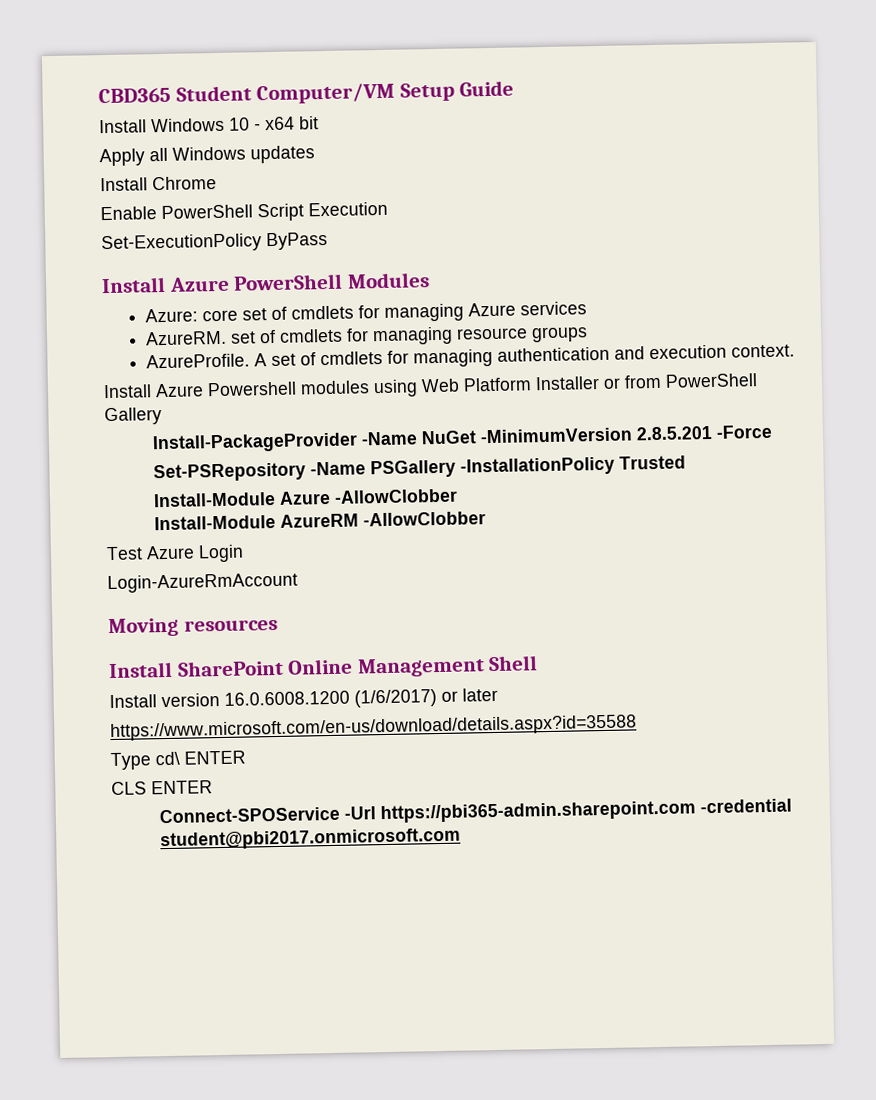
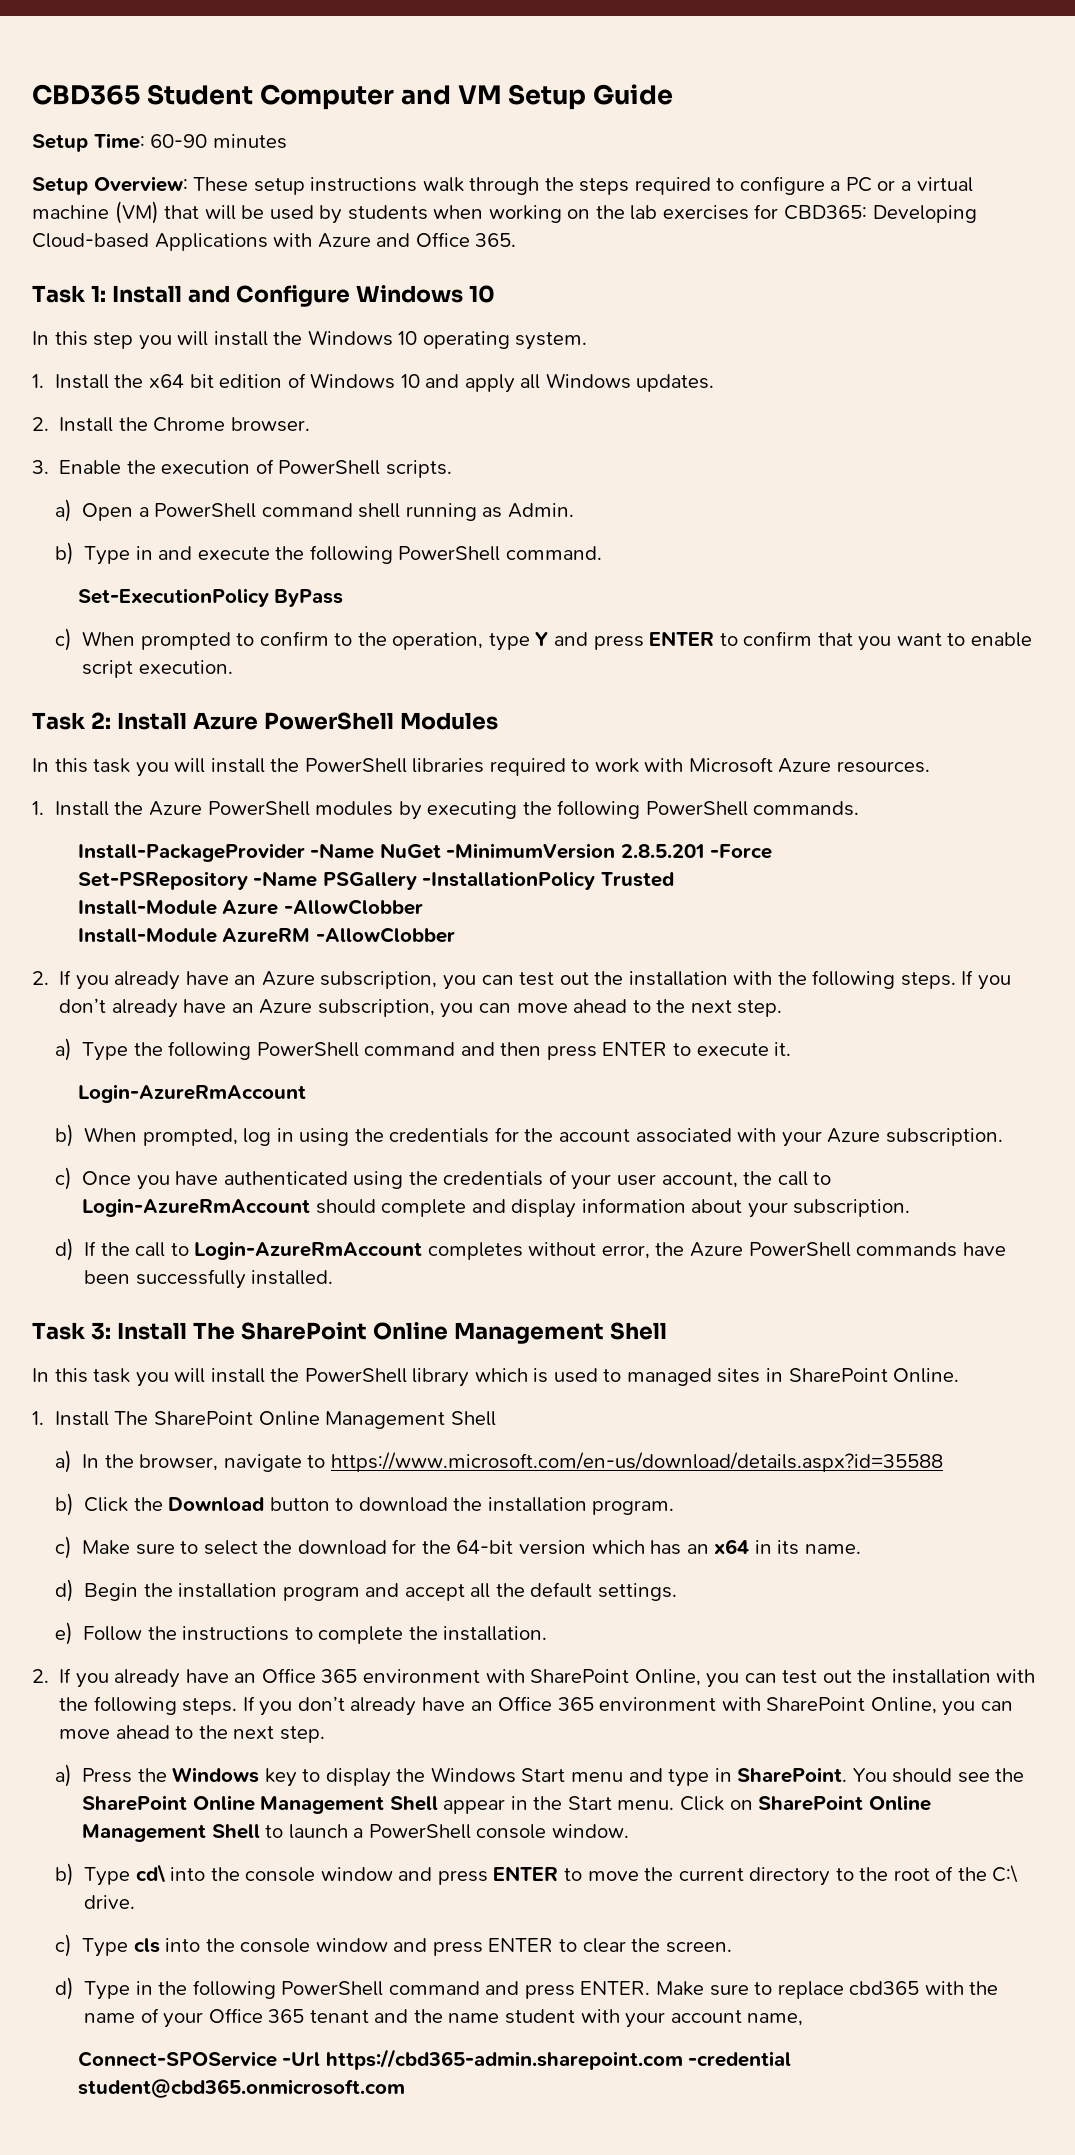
[256,82,396,105] Computer/VM -> [259,84,502,110] Computer and VM
[99,116,319,134] [99,145,315,167] [100,176,217,192] [100,201,388,222] [101,231,328,254] [101,272,430,294] [145,301,588,323] [145,326,589,346] [146,344,796,369] [103,373,758,399] [104,407,162,426] Install Windows 10 - x64 bit // Apply all Windows updates // Install Chrome // Enable PowerShell Script Execution // Set-ExecutionPolicy ByPass // Install Azure PowerShell Modules // Azure: core set of cmdlets for managing Azure services // AzureRM. set of cmdlets for managing resource groups // AzureProfile. A set of cmdlets for managing authentication and execution context. // Install Azure Powershell modules using Web Platform Installer or from PowerShell Gallery -> [32,133,287,152] [32,176,973,195] [32,201,977,224] [32,232,517,251] [32,285,495,307] [32,330,588,350] [32,373,715,393] [32,417,310,432] [32,459,452,478] [54,499,574,522] [54,542,602,565] [77,588,344,607] [54,628,1032,651] [82,660,233,678] [32,712,498,730] [32,757,931,777] [32,800,860,820] Setup Time: 60-90 minutes // Setup Overview: These setup instructions walk through the steps required to configure a PC or a virtual machine (VM) that will be used by students when working on the lab exercises for CBD365: Developing Cloud-based Applications with Azure and Office 365. // Task 1: Install and Configure Windows 10 // In this step you will install the Windows 10 operating system. // 1. Install the x64 bit edition of Windows 10 and apply all Windows updates. // 2. Install the Chrome browser. // 3. Enable the execution of PowerShell scripts. // a) Open a PowerShell command shell running as Admin. // b) Type in and execute the following PowerShell command. // Set-ExecutionPolicy ByPass // c) When prompted to confirm to the operation, type Y and press ENTER to confirm that you want to enable script execution. // Task 2: Install Azure PowerShell Modules // In this task you will install the PowerShell libraries required to work with Microsoft Azure resources. // 1. Install the Azure PowerShell modules by executing the following PowerShell commands.
[106,544,244,563] [107,572,298,594] [108,617,278,638] [109,655,539,679] [109,687,498,709] [110,714,637,742] [110,750,246,771] [111,780,213,796] Test Azure Login // Login-AzureRmAccount // Moving resources // Install SharePoint Online Management Shell // Install version 16.0.6008.1200 (1/6/2017) or later // https://www.microsoft.com/en-us/download/details.aspx?id=35588 // Type cd\ ENTER // CLS ENTER -> [32,970,1011,990] [59,998,783,1018] [54,1038,792,1061] [77,1084,306,1103] [54,1124,1003,1147] [54,1167,832,1190] [82,1198,911,1218] [54,1238,1006,1261] [84,1269,334,1289] [32,1322,667,1344] [32,1368,960,1387] [32,1411,496,1429] [54,1450,943,1473] [54,1493,675,1516] [54,1536,861,1559] [54,1579,678,1602] [54,1622,548,1645] [32,1668,1036,1688] [59,1696,1013,1716] [59,1725,325,1743] [54,1764,1025,1787] [82,1795,931,1814] [82,1824,629,1842] [54,1863,1019,1886] [84,1895,136,1909] [54,1934,732,1957] [54,1977,999,2000] [84,2008,804,2028] 2. If you already have an Azure subscription, you can test out the installation with the following steps. If you don’t already have an Azure subscription, you can move ahead to the next step. // a) Type the following PowerShell command and then press ENTER to execute it. // Login-AzureRmAccount // b) When prompted, log in using the credentials for the account associated with your Azure subscription. // c) Once you have authenticated using the credentials of your user account, the call to Login-AzureRmAccount should complete and display information about your subscription. // d) If the call to Login-AzureRmAccount completes without error, the Azure PowerShell commands have been successfully installed. // Task 3: Install The SharePoint Online Management Shell // In this task you will install the PowerShell library which is used to managed sites in SharePoint Online. // 1. Install The SharePoint Online Management Shell // a) In the browser, navigate to https://www.microsoft.com/en-us/download/details.aspx?id=35588 // b) Click the Download button to download the installation program. // c) Make sure to select the download for the 64-bit version which has an x64 in its name. // d) Begin the installation program and accept all the default settings. // e) Follow the instructions to complete the installation. // 2. If you already have an Office 365 environment with SharePoint Online, you can test out the installation with the following steps. If you don’t already have an Office 365 environment with SharePoint Online, you can move ahead to the next step. // a) Press the Windows key to display the Windows Start menu and type in SharePoint. You should see the SharePoint Online Management Shell appear in the Start menu. Click on SharePoint Online Management Shell to launch a PowerShell console window. // b) Type cd\ into the console window and press ENTER to move the current directory to the root of the C:\ drive. // c) Type cls into the console window and press ENTER to clear the screen. // d) Type in the following PowerShell command and press ENTER. Make sure to replace cbd365 with the name of your Office 365 tenant and the name student with your account name,
[379,798,792,824] [159,827,461,851] https://pbi365-admin.sharepoint.com -credential student@pbi2017.onmicrosoft.com -> [325,2049,792,2070] [77,2079,405,2098] https://cbd365-admin.sharepoint.com -credential student@cbd365.onmicrosoft.com

